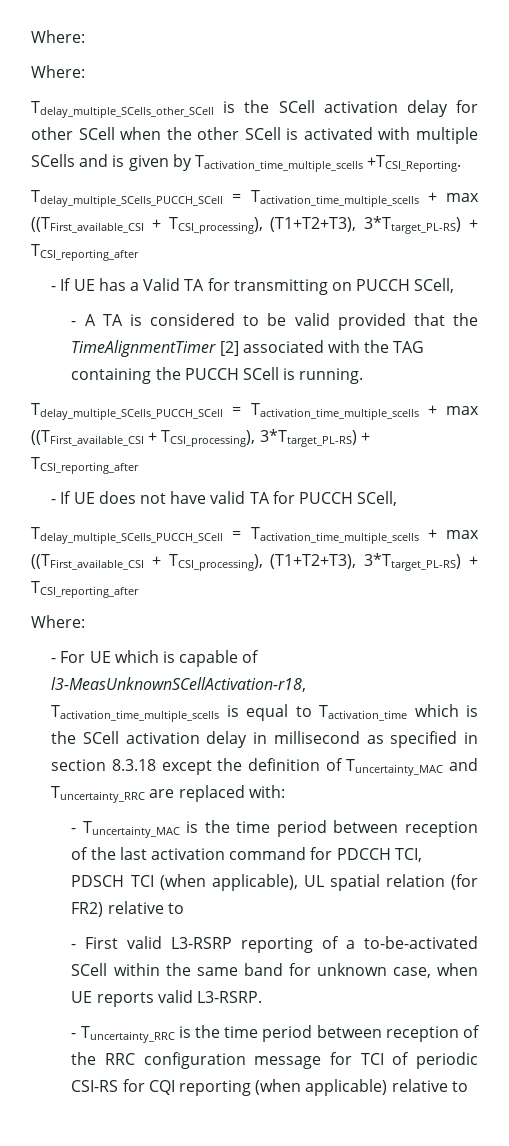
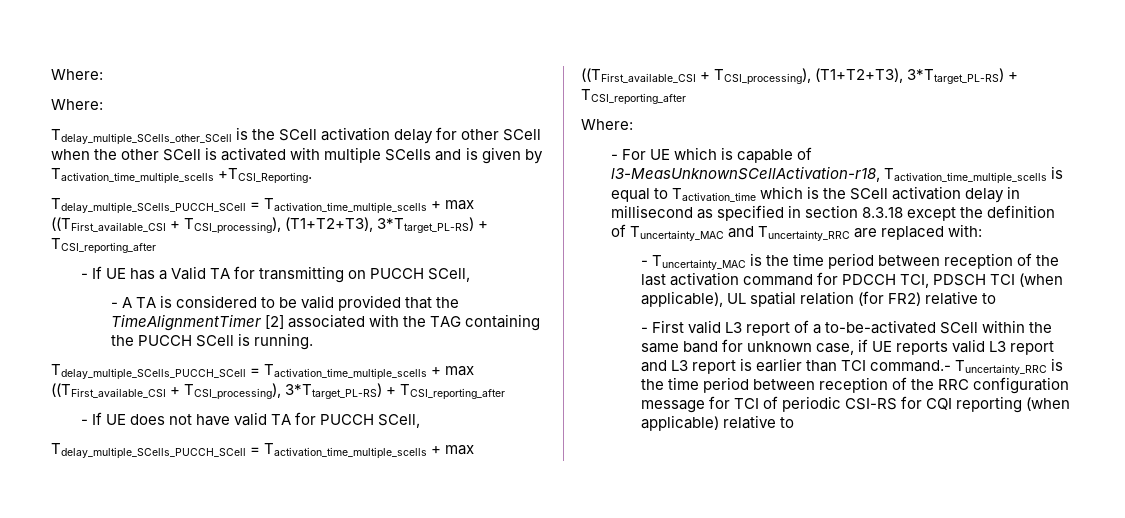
[171,937,314,953] L3-RSRP reporting -> [724,322,790,336] L3 report
[437,963,479,976] when -> [858,339,869,352] if
[196,991,262,1003] [71,1033,77,1038] L3-RSRP. // - -> [989,341,1055,355] [640,358,952,374] L3 report and L3 report is earlier than TCI command.-

